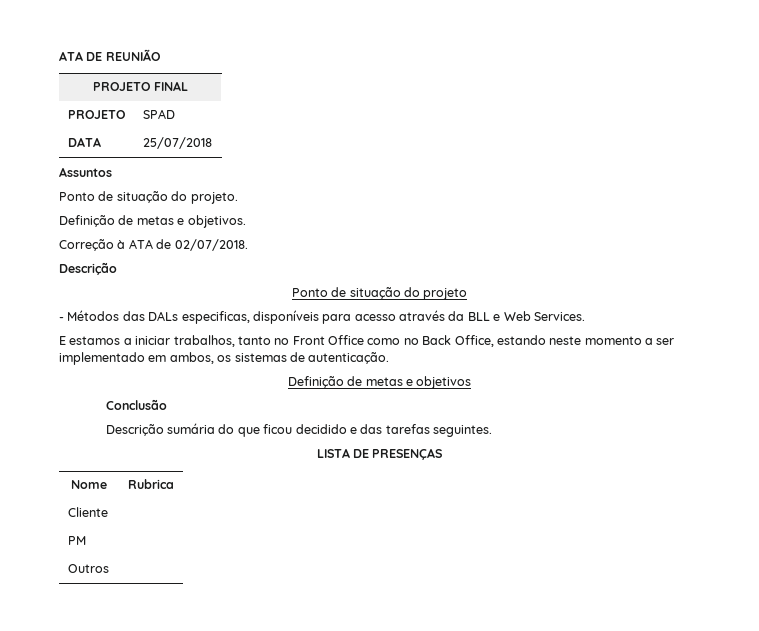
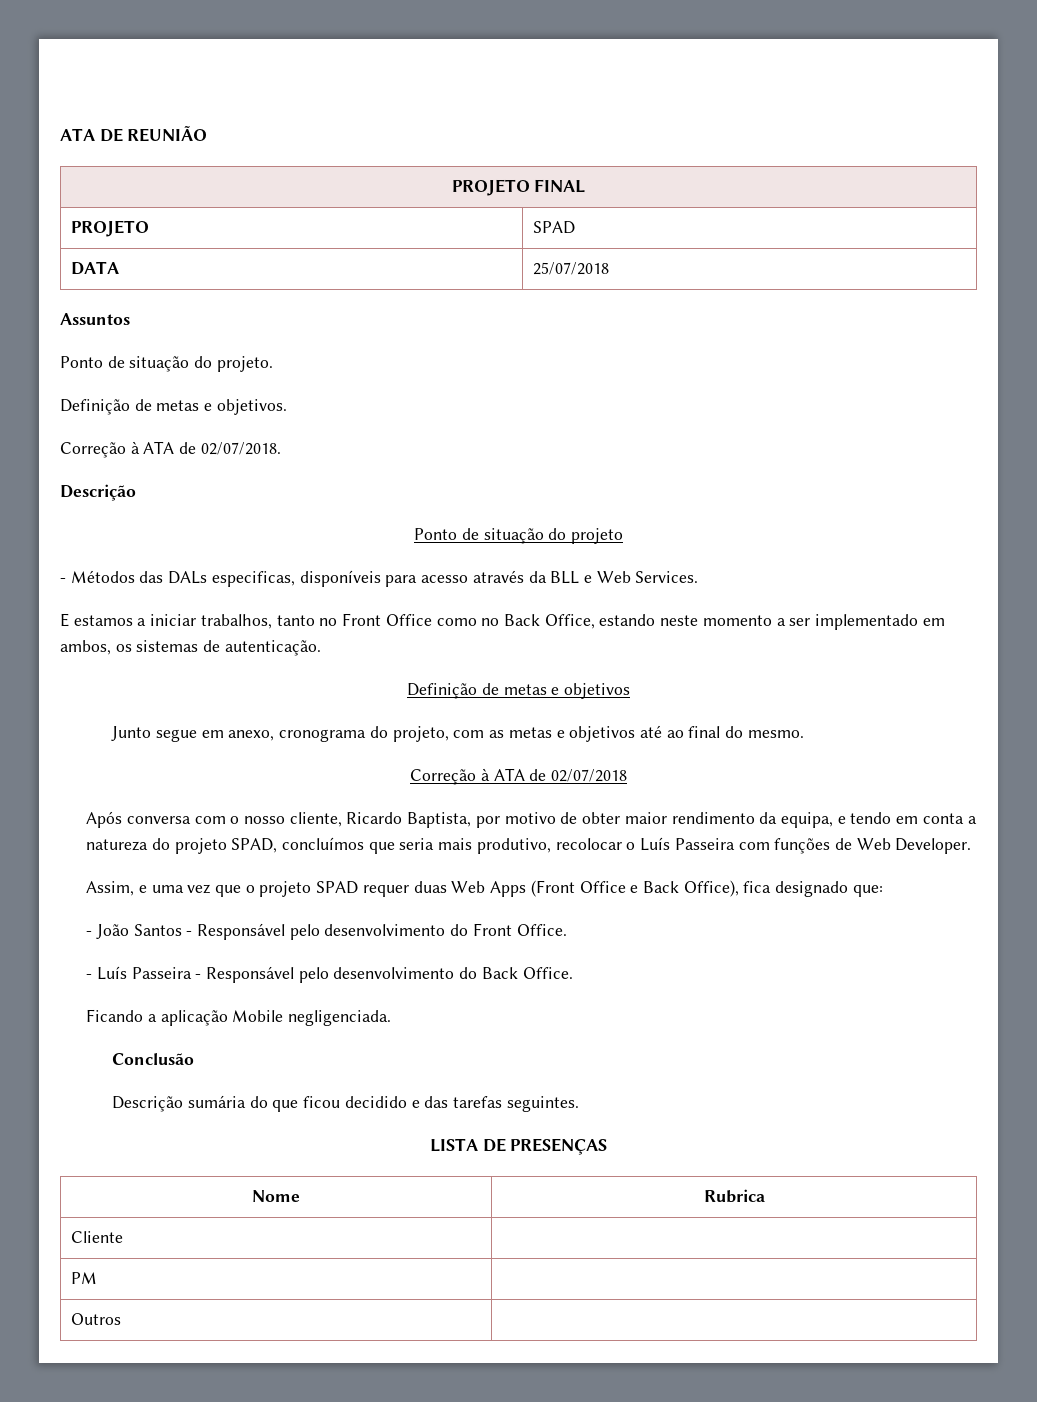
(472, 382) none -> [111,725,804,742] [410,768,627,785] [86,811,977,828] [86,837,972,854] [86,880,883,897] [86,923,567,940] [86,966,573,983] [86,1009,392,1026] // Junto segue em anexo, cronograma do projeto, com as metas e objetivos até ao final do mesmo. // Correção à ATA de 02/07/2018 // Após conversa com o nosso cliente, Ricardo Baptista, por motivo de obter maior rendimento da equipa, e tendo em conta a natureza do projeto SPAD, concluímos que seria mais produtivo, recolocar o Luís Passeira com funções de Web Developer. // Assim, e uma vez que o projeto SPAD requer duas Web Apps (Front Office e Back Office), fica designado que: // - João Santos - Responsável pelo desenvolvimento do Front Office. // - Luís Passeira - Responsável pelo desenvolvimento do Back Office. // Ficando a aplicação Mobile negligenciada.

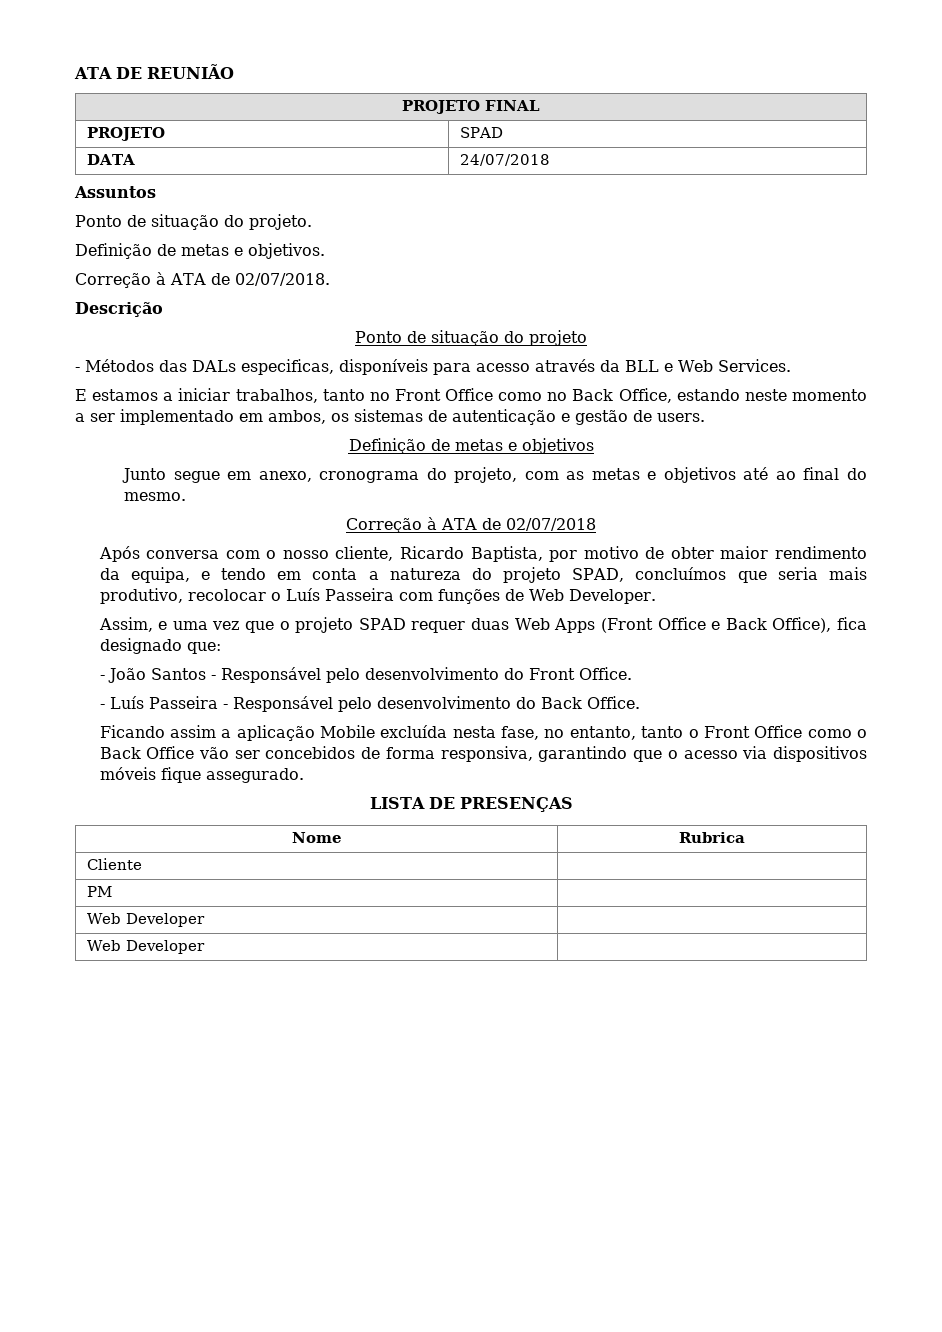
[532,262,609,275] 25/07/2018 -> [460,154,551,166] 24/07/2018
[224,640,321,656] autenticação. -> [452,409,705,425] autenticação e gestão de users.
(144, 1015) none -> [169,725,216,738] assim
[288,1010,392,1026] [112,1053,195,1065] [112,1095,579,1112] negligenciada. // Conclusão // Descrição sumária do que ficou decidido e das tarefas seguintes. -> [380,725,868,740] [99,746,867,762] [99,767,304,783] excluída nesta fase, no entanto, tanto o Front Office como o Back Office vão ser concebidos de forma responsiva, garantindo que o acesso via dispositivos móveis fique assegurado.
[70,1313,121,1325] Outros -> [87,913,206,927] [87,940,206,954] Web Developer | // Web Developer

